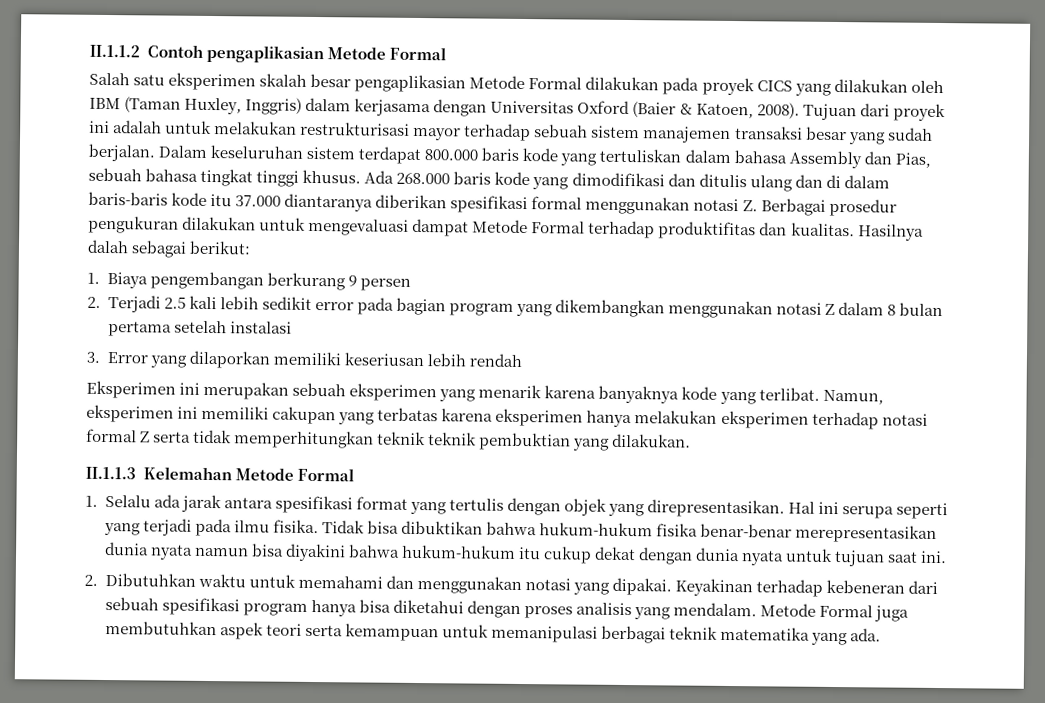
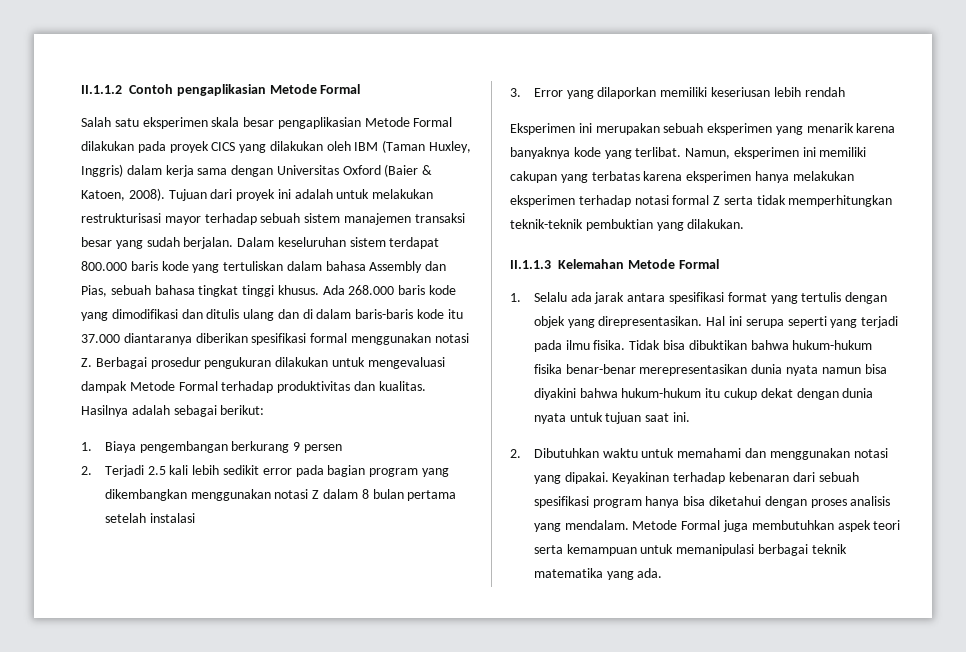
[259,73,308,87] skalah -> [211,117,240,127] skala
[354,98,432,117] kerjasama -> [165,165,228,177] kerja sama
[412,218,470,237] dampat -> [81,381,127,393] dampak
[658,221,757,240] produktifitas -> [277,381,351,393] produktivitas
[87,239,129,254] dalah -> [131,405,170,415] adalah
[377,431,478,446] teknik teknik -> [510,219,583,229] teknik-teknik
[826,579,906,594] kebeneran -> [728,472,789,482] kebenaran

